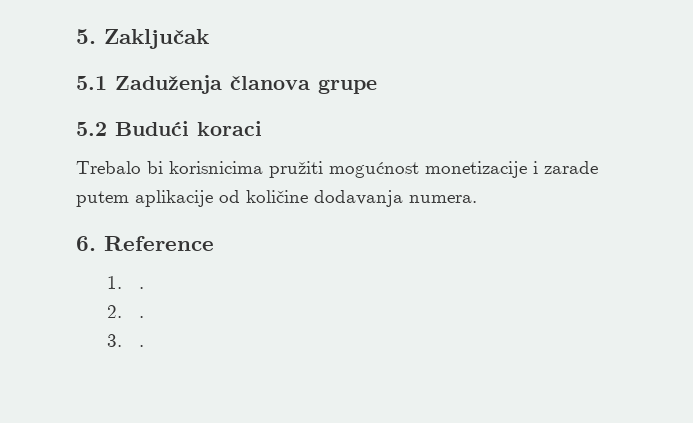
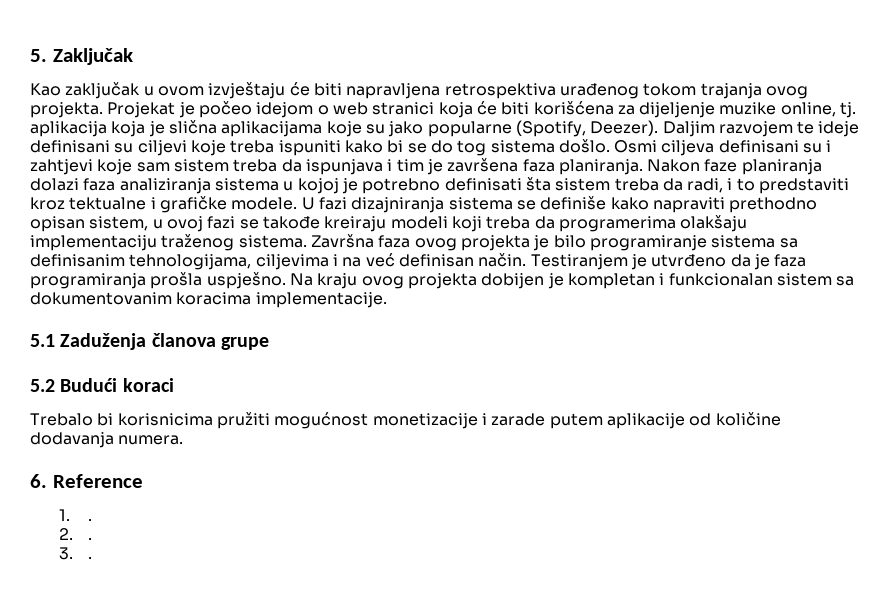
(209, 39) none -> [30,82,808,99] [30,101,857,118] [30,120,860,137] [30,139,832,156] [30,158,822,175] [30,177,850,194] [30,196,818,213] [30,215,748,232] [30,234,798,251] [30,253,807,270] [30,272,855,289] [30,292,387,308] // Kao zaključak u ovom izvještaju će biti napravljena retrospektiva urađenog tokom trajanja ovog projekta. Projekat je počeo idejom o web stranici koja će biti korišćena za dijeljenje muzike online, tj. aplikacija koja je slična aplikacijama koje su jako popularne (Spotify, Deezer). Daljim razvojem te ideje definisani su ciljevi koje treba ispuniti kako bi se do tog sistema došlo. Osmi ciljeva definisani su i zahtjevi koje sam sistem treba da ispunjava i tim je završena faza planiranja. Nakon faze planiranja dolazi faza analiziranja sistema u kojoj je potrebno definisati šta sistem treba da radi, i to predstaviti kroz tektualne i grafičke modele. U fazi dizajniranja sistema se definiše kako napraviti prethodno opisan sistem, u ovoj fazi se takođe kreiraju modeli koji treba da programerima olakšaju implementaciju traženog sistema. Završna faza ovog projekta je bilo programiranje sistema sa definisanim tehnologijama, ciljevima i na već definisan način. Testiranjem je utvrđeno da je faza programiranja prošla uspješno. Na kraju ovog projekta dobijen je kompletan i funkcionalan sistem sa dokumentovanim koracima implementacije.

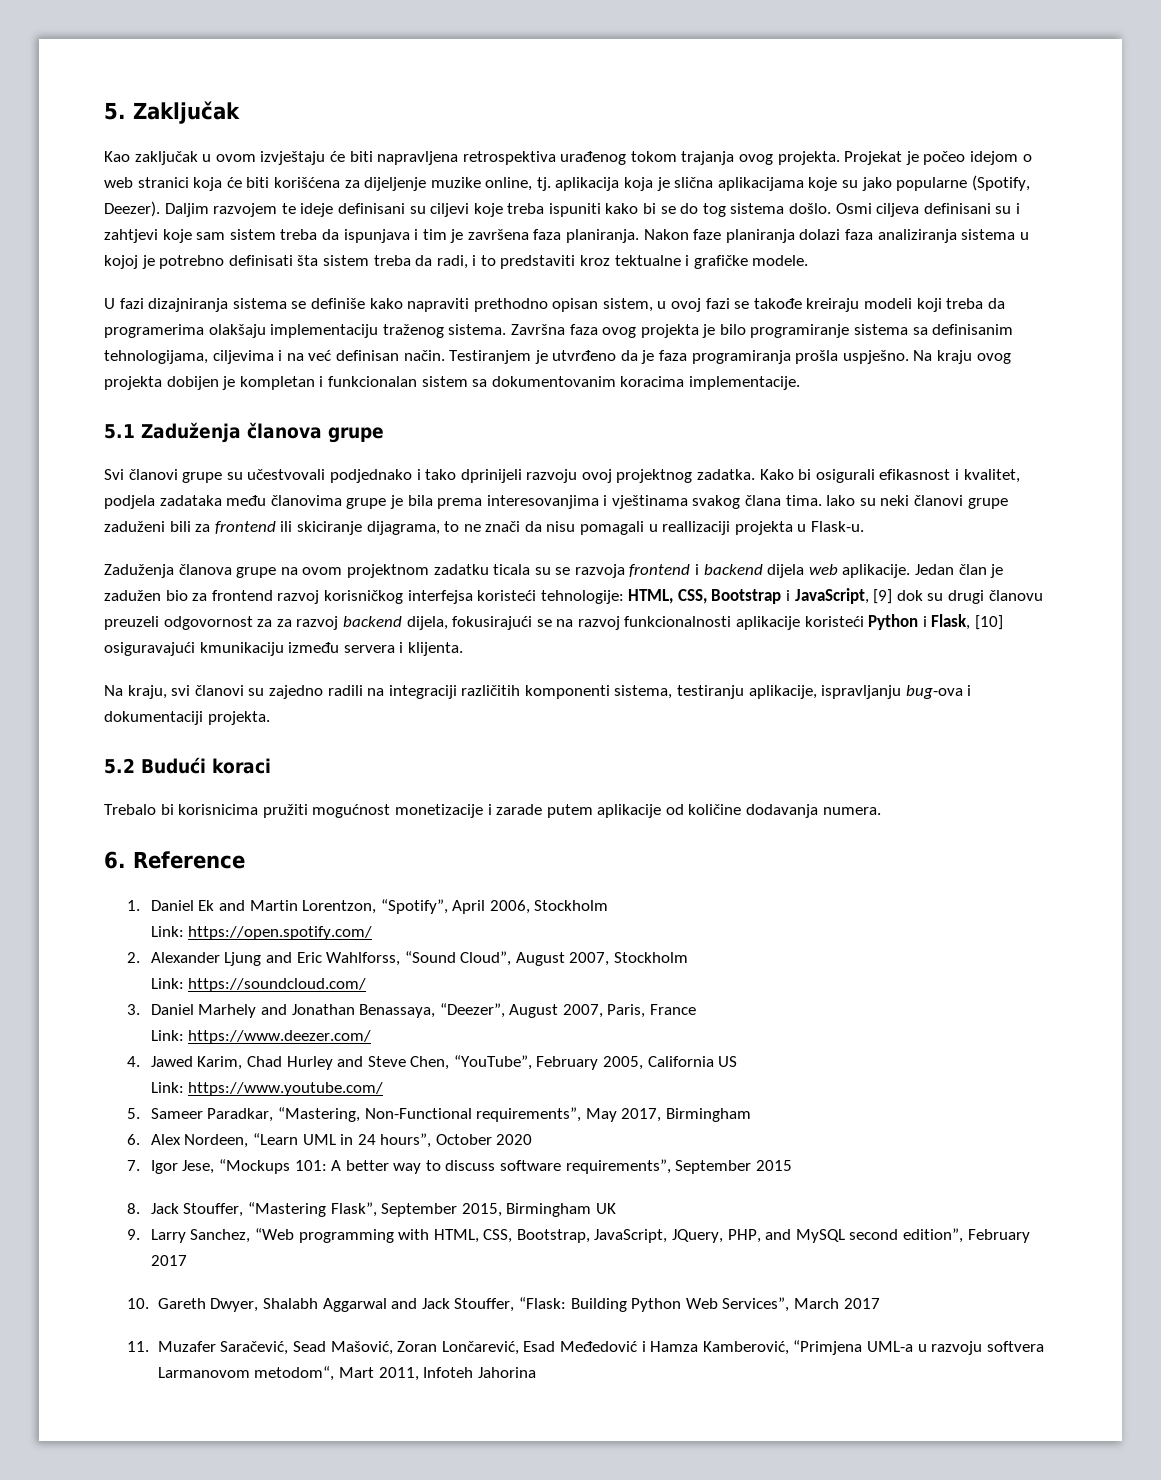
(298, 203) none -> (809, 260) //
(270, 343) none -> [104,469,1020,483] [104,495,1008,509] [104,521,865,535] [104,564,1004,578] [104,588,1043,604] [104,614,1004,630] [104,642,463,656] [104,685,972,699] [104,711,270,725] // Svi članovi grupe su učestvovali podjednako i tako dprinijeli razvoju ovoj projektnog zadatka. Kako bi osigurali efikasnost i kvalitet, podjela zadataka među članovima grupe je bila prema interesovanjima i vještinama svakog člana tima. Iako su neki članovi grupe zaduženi bili za frontend ili skiciranje dijagrama, to ne znači da nisu pomagali u reallizaciji projekta u Flask-u. // Zaduženja članova grupe na ovom projektnom zadatku ticala su se razvoja frontend i backend dijela web aplikacije. Jedan član je zadužen bio za frontend razvoj korisničkog interfejsa koristeći tehnologije: HTML, CSS, Bootstrap i JavaScript, [9] dok su drugi članovu preuzeli odgovornost za za razvoj backend dijela, fokusirajući se na razvoj funkcionalnosti aplikacije koristeći Python i Flask, [10] osiguravajući kmunikaciju između servera i klijenta. // Na kraju, svi članovi su zajedno radili na integraciji različitih komponenti sistema, testiranju aplikacije, ispravljanju bug-ova i dokumentaciji projekta.
[87,519,92,521] [58,528,92,540] [58,547,92,560] . // 2. . // 3. . -> [150,899,609,914] [150,926,373,940] [127,951,689,966] [150,978,367,992] [127,1003,697,1018] [150,1030,372,1044] [127,1055,738,1070] [150,1082,384,1096] [127,1107,751,1122] [127,1133,533,1148] [127,1159,792,1174] [127,1202,616,1217] [127,1228,1030,1243] [150,1255,187,1266] [127,1297,880,1312] [127,1340,1044,1355] [157,1366,536,1381] Daniel Ek and Martin Lorentzon, “Spotify”, April 2006, Stockholm // Link: https://open.spotify.com/ // 2. Alexander Ljung and Eric Wahlforss, “Sound Cloud”, August 2007, Stockholm // Link: https://soundcloud.com/ // 3. Daniel Marhely and Jonathan Benassaya, “Deezer”, August 2007, Paris, France // Link: https://www.deezer.com/ // 4. Jawed Karim, Chad Hurley and Steve Chen, “YouTube”, February 2005, California US // Link: https://www.youtube.com/ // 5. Sameer Paradkar, “Mastering, Non-Functional requirements”, May 2017, Birmingham // 6. Alex Nordeen, “Learn UML in 24 hours”, October 2020 // 7. Igor Jese, “Mockups 101: A better way to discuss software requirements”, September 2015 // 8. Jack Stouffer, “Mastering Flask”, September 2015, Birmingham UK // 9. Larry Sanchez, “Web programming with HTML, CSS, Bootstrap, JavaScript, JQuery, PHP, and MySQL second edition”, February 2017 // 10. Gareth Dwyer, Shalabh Aggarwal and Jack Stouffer, “Flask: Building Python Web Services”, March 2017 // 11. Muzafer Saračević, Sead Mašović, Zoran Lončarević, Esad Međedović i Hamza Kamberović, “Primjena UML-a u razvoju softvera Larmanovom metodom“, Mart 2011, Infoteh Jahorina

